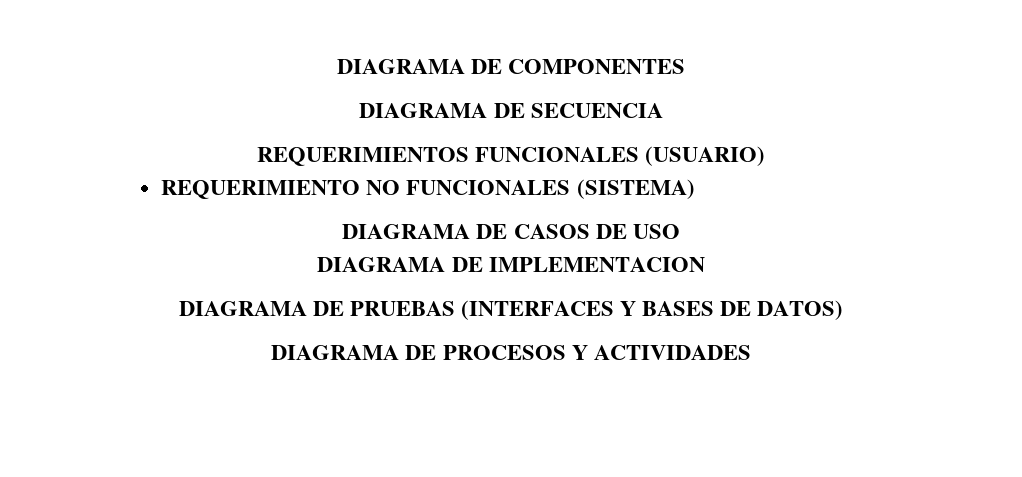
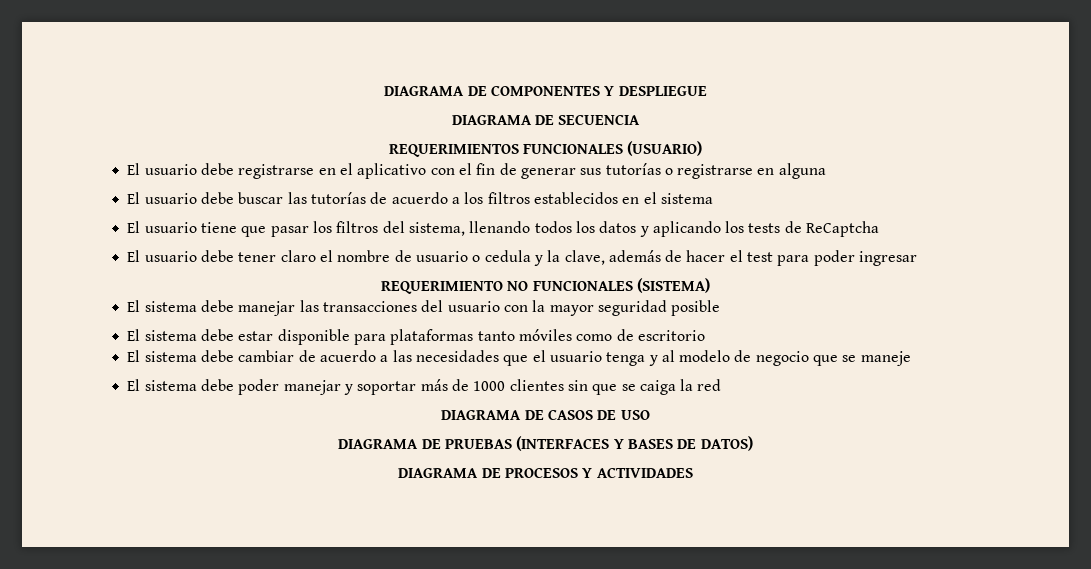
(686, 66) none -> [604,86,707,96] Y DESPLIEGUE
[161,179,695,199] REQUERIMIENTO NO FUNCIONALES (SISTEMA) -> [127,163,826,179] [127,192,713,204] [127,221,880,237] [127,250,918,266] [381,278,710,294] [127,300,721,316] [127,329,705,345] [127,350,911,366] [127,379,722,395] El usuario debe registrarse en el aplicativo con el fin de generar sus tutorías o registrarse en alguna // El usuario debe buscar las tutorías de acuerdo a los filtros establecidos en el sistema // El usuario tiene que pasar los filtros del sistema, llenando todos los datos y aplicando los tests de ReCaptcha // El usuario debe tener claro el nombre de usuario o cedula y la clave, además de hacer el test para poder ingresar // REQUERIMIENTO NO FUNCIONALES (SISTEMA) // El sistema debe manejar las transacciones del usuario con la mayor seguridad posible // El sistema debe estar disponible para plataformas tanto móviles como de escritorio // El sistema debe cambiar de acuerdo a las necesidades que el usuario tenga y al modelo de negocio que se maneje // El sistema debe poder manejar y soportar más de 1000 clientes sin que se caiga la red
[317,257,705,272] // DIAGRAMA DE IMPLEMENTACION -> (650, 415) none

